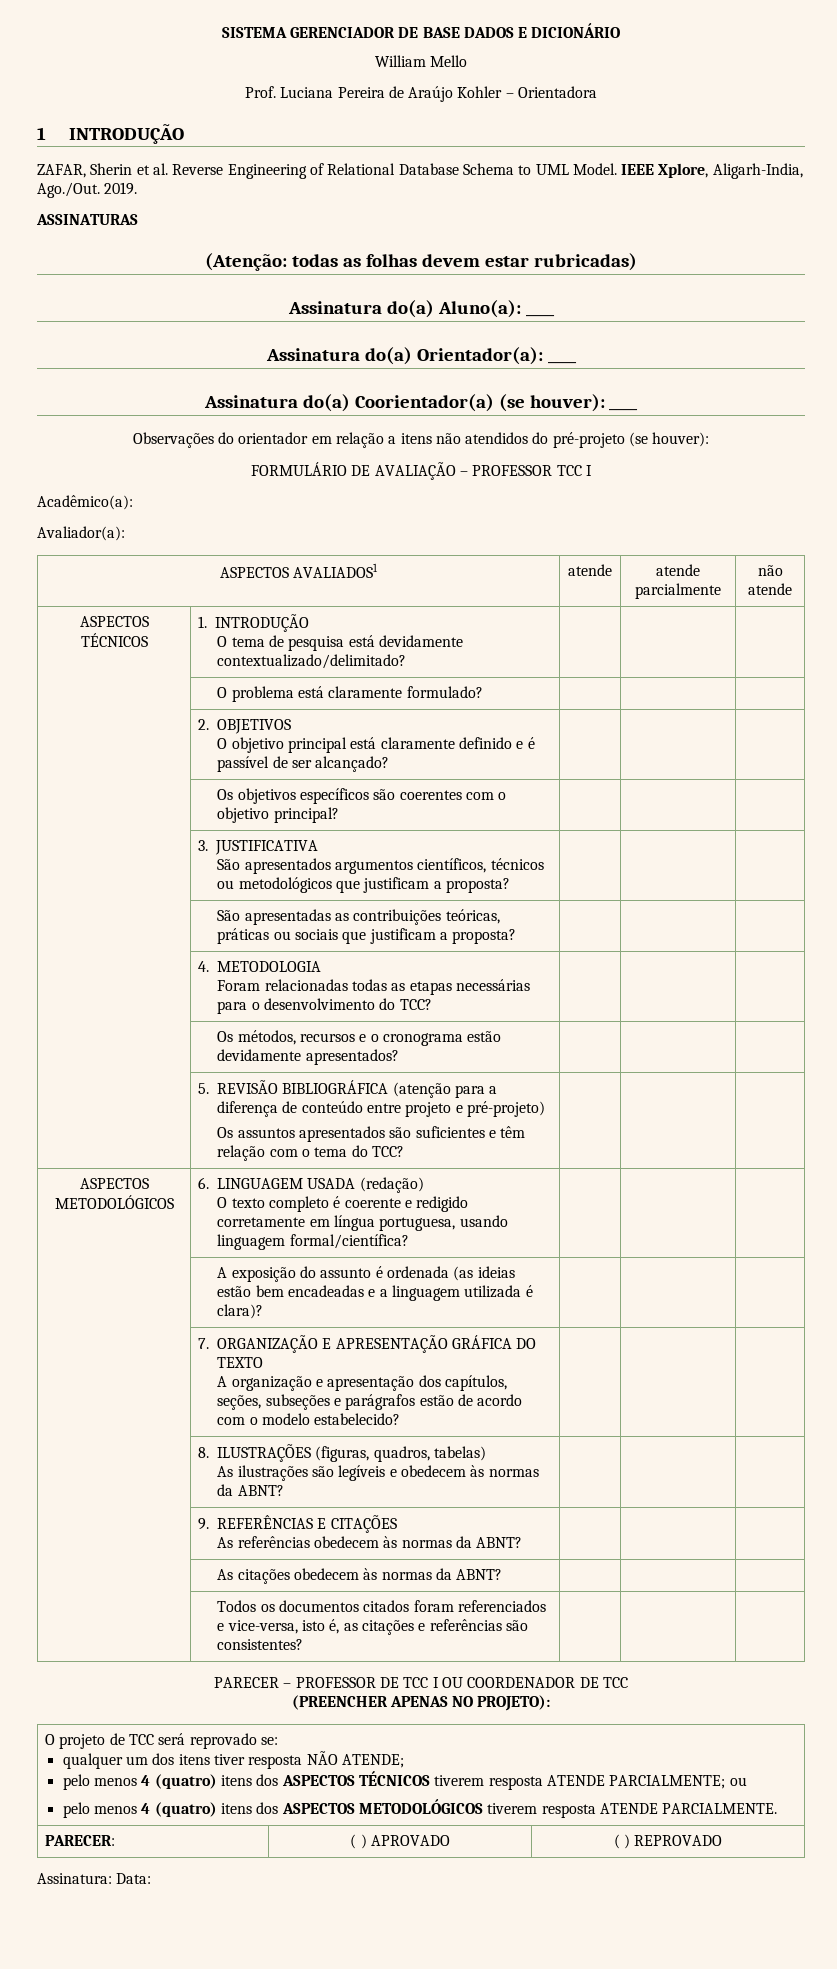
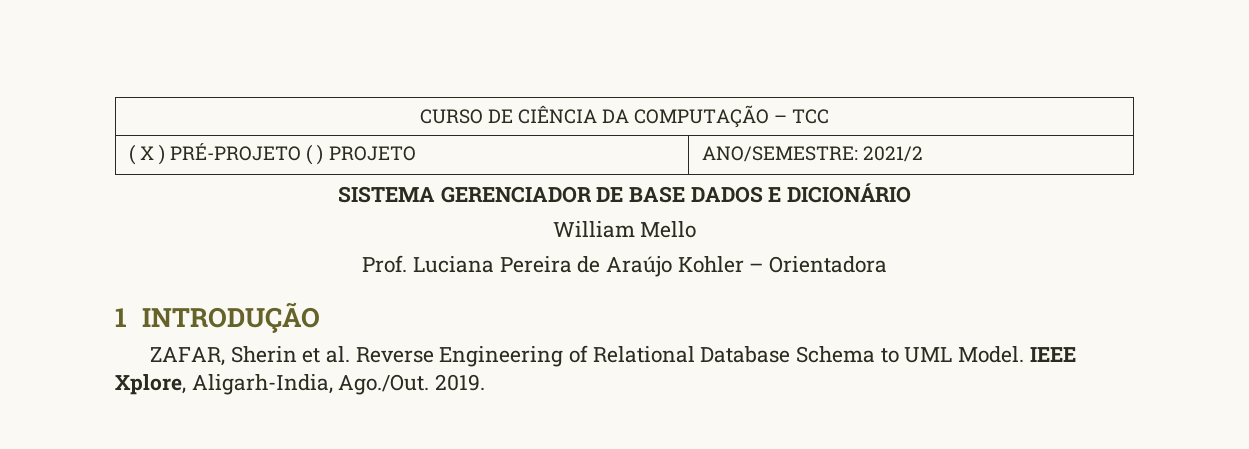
(221, 32) none -> [419,105,830,128] [128,143,416,165] [701,146,923,162] CURSO DE CIÊNCIA DA COMPUTAÇÃO – TCC // ( X ) PRÉ-PROJETO ( ) PROJETO | ANO/SEMESTRE: 2021/2 //
[36,214,138,225] [205,253,637,271] [287,300,555,318] [265,347,577,365] [203,394,639,412] [132,432,710,448] [251,462,592,480] [37,495,133,510] [37,526,125,541] [219,563,379,578] [568,564,612,576] [656,564,700,576] [635,583,721,599] [757,565,783,576] [748,583,792,595] [79,616,149,627] [80,633,148,647] [198,614,310,632] [217,635,463,651] [217,654,407,669] [217,686,483,702] [198,719,292,734] [217,737,535,753] [217,756,390,772] [217,788,507,804] [217,807,339,823] [198,840,319,855] [217,858,544,874] [217,877,510,893] [217,909,500,925] [217,928,517,944] [198,961,322,972] [217,979,530,995] [217,998,432,1014] [217,1030,502,1046] [217,1049,399,1065] [198,1080,498,1098] [217,1101,546,1117] [217,1126,526,1142] [217,1145,404,1161] [79,1178,149,1189] [54,1195,174,1209] [198,1177,424,1193] [217,1196,469,1212] [217,1215,508,1231] [217,1234,409,1250] [217,1266,515,1282] [217,1285,533,1301] [217,1304,264,1319] [198,1335,537,1353] [217,1357,264,1368] [217,1375,507,1391] [217,1394,523,1410] [217,1413,401,1425] [198,1444,487,1462] [217,1465,539,1481] [217,1484,284,1496] [198,1515,397,1533] [217,1536,523,1548] [217,1568,503,1584] [217,1600,546,1612] [217,1619,528,1635] [217,1639,304,1650] [214,1677,628,1688] [291,1695,551,1711] [45,1733,279,1749] [62,1751,404,1769] [62,1771,747,1790] [62,1799,778,1818] [45,1835,116,1846] [350,1834,450,1849] [613,1834,723,1849] [37,1873,152,1884] // ASSINATURAS // (Atenção: todas as folhas devem estar rubricadas) // Assinatura do(a) Aluno(a): ____ // Assinatura do(a) Orientador(a): ____ // Assinatura do(a) Coorientador(a) (se houver): ____ // Observações do orientador em relação a itens não atendidos do pré-projeto (se houver): // FORMULÁRIO DE AVALIAÇÃO – PROFESSOR TCC I // Acadêmico(a): // Avaliador(a): // ASPECTOS AVALIADOS1 | atende | atende parcialmente | não atende // ASPECTOS TÉCNICOS | 1. INTRODUÇÃO // O tema de pesquisa está devidamente contextualizado/delimitado? | | | // | O problema está claramente formulado? | | | // | 2. OBJETIVOS // O objetivo principal está claramente definido e é passível de ser alcançado? | | | // | Os objetivos específicos são coerentes com o objetivo principal? | | | // | 3. JUSTIFICATIVA // São apresentados argumentos científicos, técnicos ou metodológicos que justificam a proposta? | | | // | São apresentadas as contribuições teóricas, práticas ou sociais que justificam a proposta? | | | // | 4. METODOLOGIA // Foram relacionadas todas as etapas necessárias para o desenvolvimento do TCC? | | | // | Os métodos, recursos e o cronograma estão devidamente apresentados? | | | // | 5. REVISÃO BIBLIOGRÁFICA (atenção para a diferença de conteúdo entre projeto e pré-projeto) // Os assuntos apresentados são suficientes e têm relação com o tema do TCC? | | | // ASPECTOS METODOLÓGICOS | 6. LINGUAGEM USADA (redação) // O texto completo é coerente e redigido corretamente em língua portuguesa, usando linguagem formal/científica? | | | // | A exposição do assunto é ordenada (as ideias estão bem encadeadas e a linguagem utilizada é clara)? | | | // | 7. ORGANIZAÇÃO E APRESENTAÇÃO GRÁFICA DO TEXTO // A organização e apresentação dos capítulos, seções, subseções e parágrafos estão de acordo com o modelo estabelecido? | | | // | 8. ILUSTRAÇÕES (figuras, quadros, tabelas) // As ilustrações são legíveis e obedecem às normas da ABNT? | | | // | 9. REFERÊNCIAS E CITAÇÕES // As referências obedecem às normas da ABNT? | | | // | As citações obedecem às normas da ABNT? | | | // | Todos os documentos citados foram referenciados e vice-versa, isto é, as citações e referências são consistentes? | | | // PARECER – PROFESSOR DE TCC I OU COORDENADOR DE TCC // (PREENCHER APENAS NO PROJETO): // O projeto de TCC será reprovado se: // qualquer um dos itens tiver resposta NÃO ATENDE; // pelo menos 4 (quatro) itens dos ASPECTOS TÉCNICOS tiverem resposta ATENDE PARCIALMENTE; ou // pelo menos 4 (quatro) itens dos ASPECTOS METODOLÓGICOS tiverem resposta ATENDE PARCIALMENTE. // PARECER: | ( ) APROVADO | ( ) REPROVADO // Assinatura: Data: -> (486, 382) none

